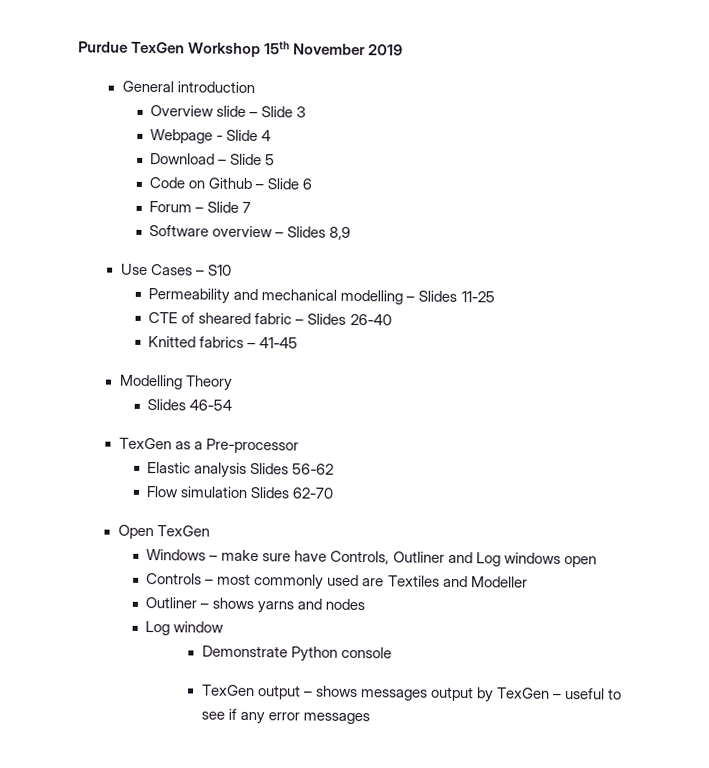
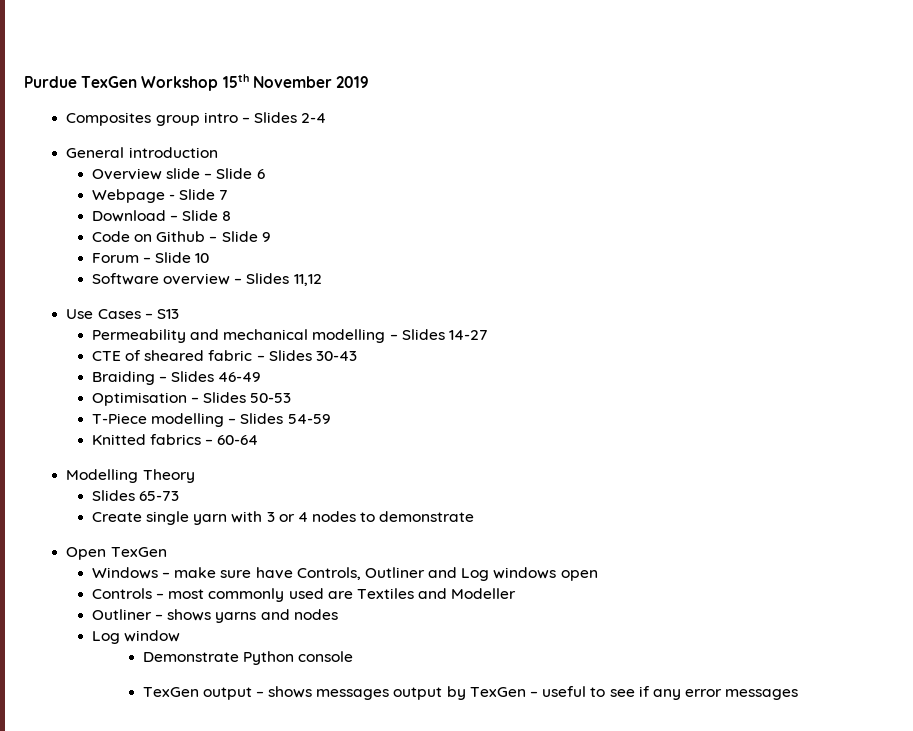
(404, 50) none -> [66,112,327,126] // Composites group intro – Slides 2-4
[296,106,307,118] 3 -> [256,169,265,179] 6
[261,130,272,142] 4 -> [219,190,229,200] 7
[265,154,276,166] 5 -> [222,211,232,221] 8
[302,178,313,190] 6 -> [261,232,271,242] 9
[242,201,252,214] 7 -> [195,253,210,263] 10
[329,226,352,240] 8,9 -> [293,274,322,286] 11,12
[208,264,233,276] S10 -> [156,309,179,319] S13
[460,291,495,303] 11-25 -> [448,330,488,340] 14-27
[349,313,392,326] 26-40 -> [315,351,357,361] [91,371,262,385] [91,392,292,406] [91,413,331,427] 30-43 // Braiding – Slides 46-49 // Optimisation – Slides 50-53 // T-Piece modelling – Slides 54-59
[259,337,299,349] 41-45 -> [217,435,259,445] 60-64
[189,399,233,411] [118,437,300,454] [147,462,335,478] [146,486,335,499] 46-54 // TexGen as a Pre-processor // Elastic analysis Slides 56-62 // Flow simulation Slides 62-70 -> [138,491,179,501] [91,511,475,525] 65-73 // Create single yarn with 3 or 4 nodes to demonstrate

